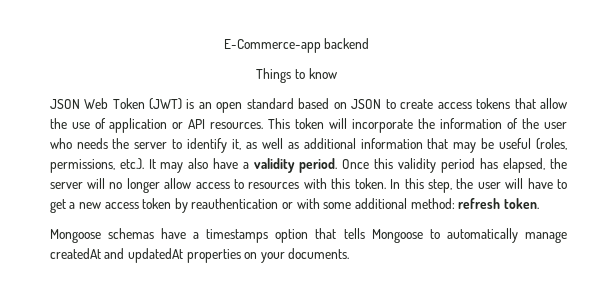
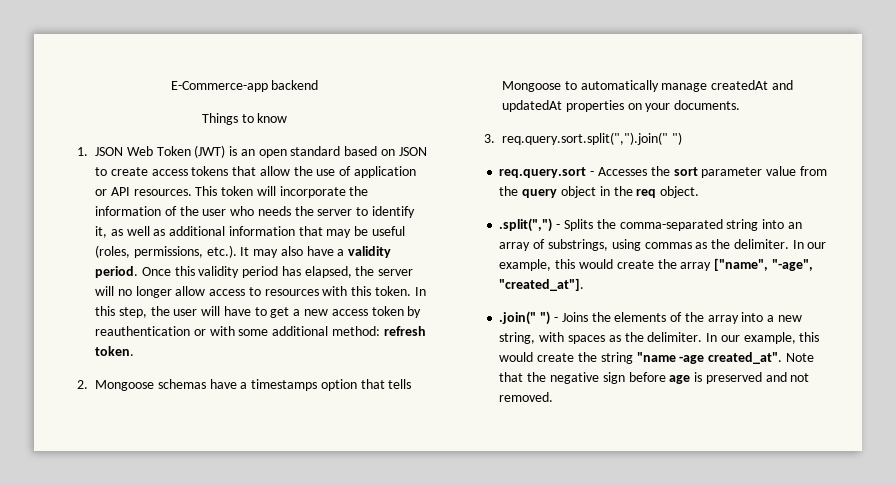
(337, 73) none -> [76,147,88,156] 1.
(539, 203) none -> [76,380,88,389] 2.
(350, 253) none -> [483,132,682,145] [499,166,827,178] [499,186,700,198] [499,218,802,232] [499,239,827,251] [499,258,813,271] [499,278,585,291] [499,311,802,325] [499,332,820,344] [499,352,814,364] [499,372,810,384] [499,392,554,402] // 3. req.query.sort.split(",").join(" ") // req.query.sort - Accesses the sort parameter value from the query object in the req object. // .split(",") - Splits the comma-separated string into an array of substrings, using commas as the delimiter. In our example, this would create the array ["name", "-age", "created_at"]. // .join(" ") - Joins the elements of the array into a new string, with spaces as the delimiter. In our example, this would create the string "name -age created_at". Note that the negative sign before age is preserved and not removed.

